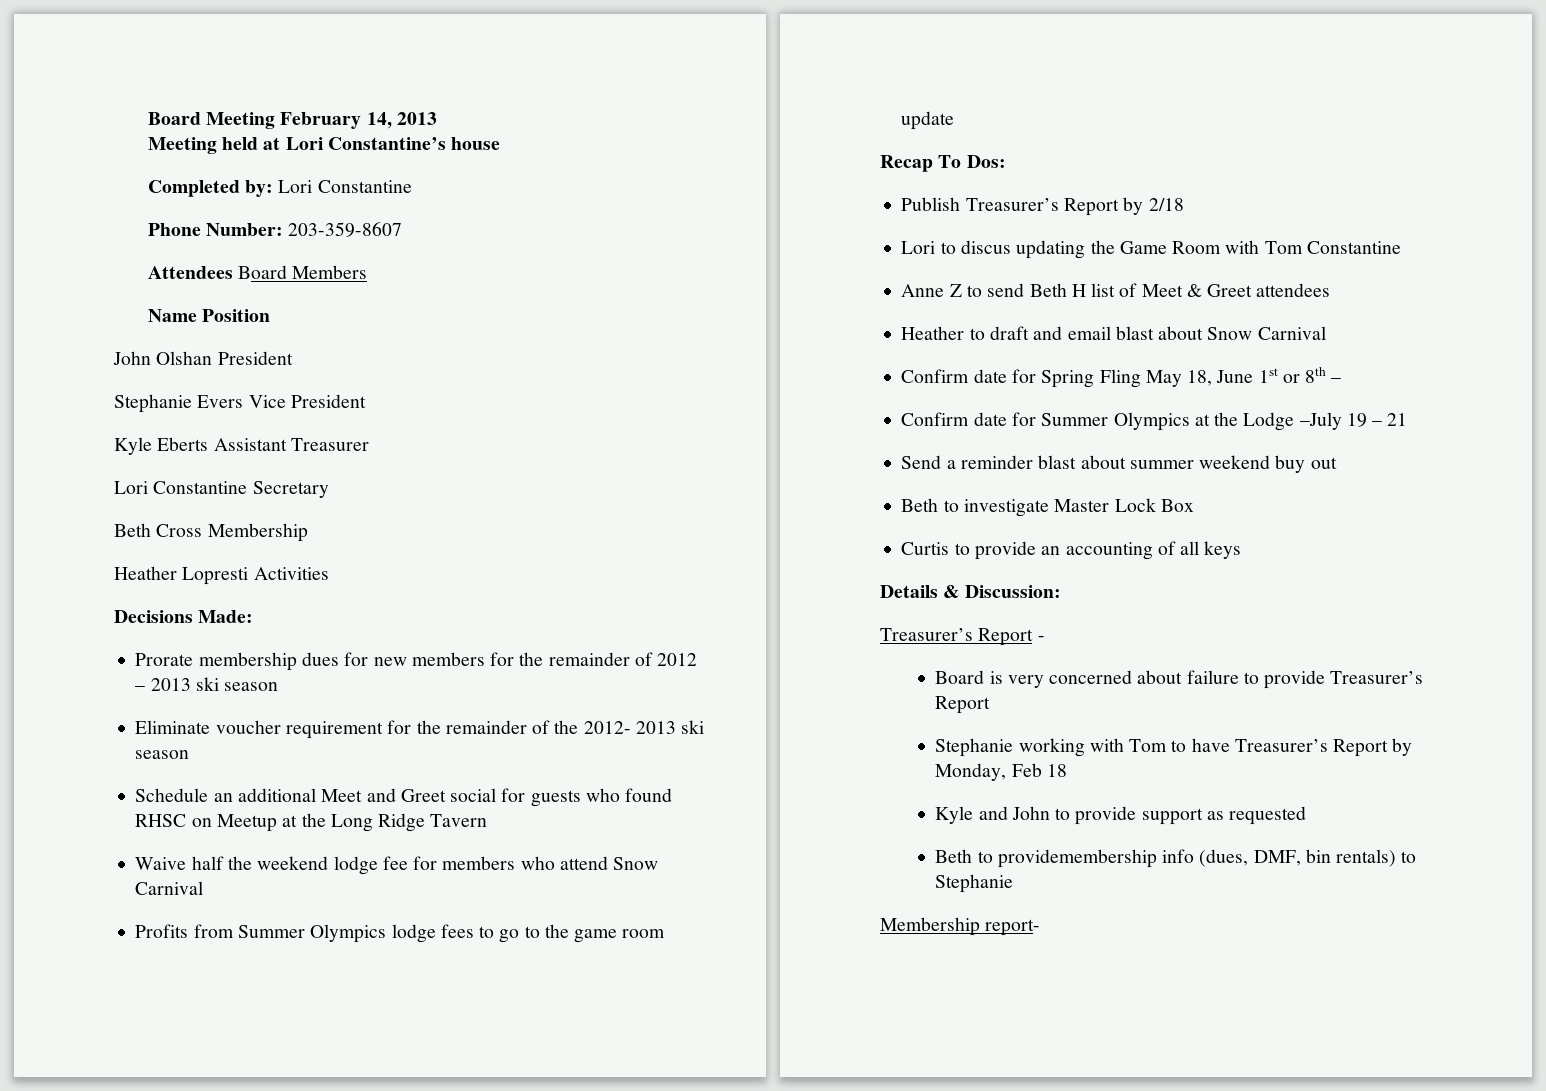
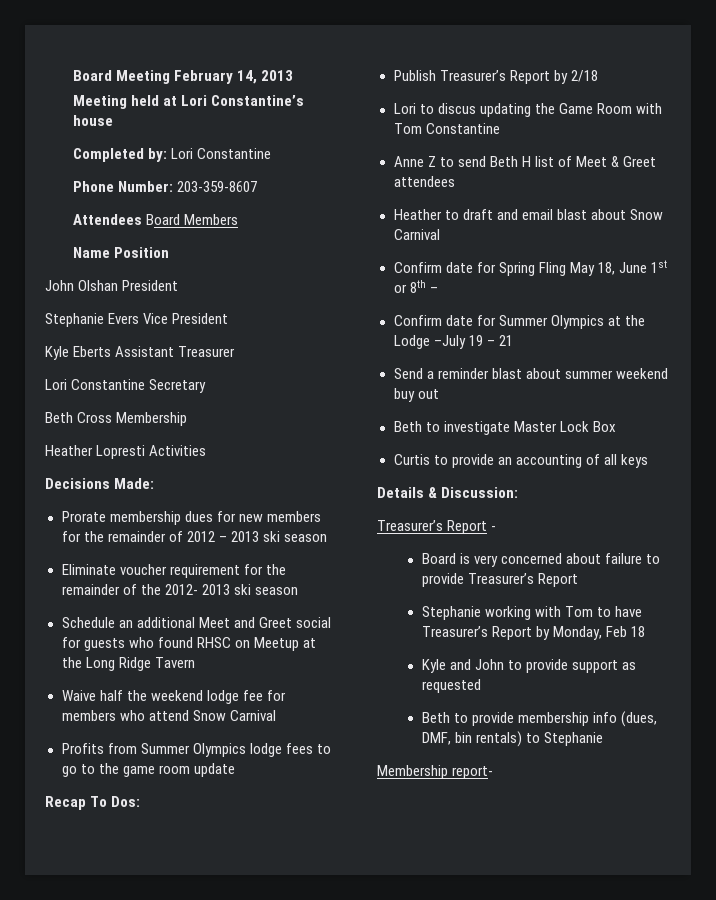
[997,849,1157,868] providemembership -> [471,712,589,726] provide membership

